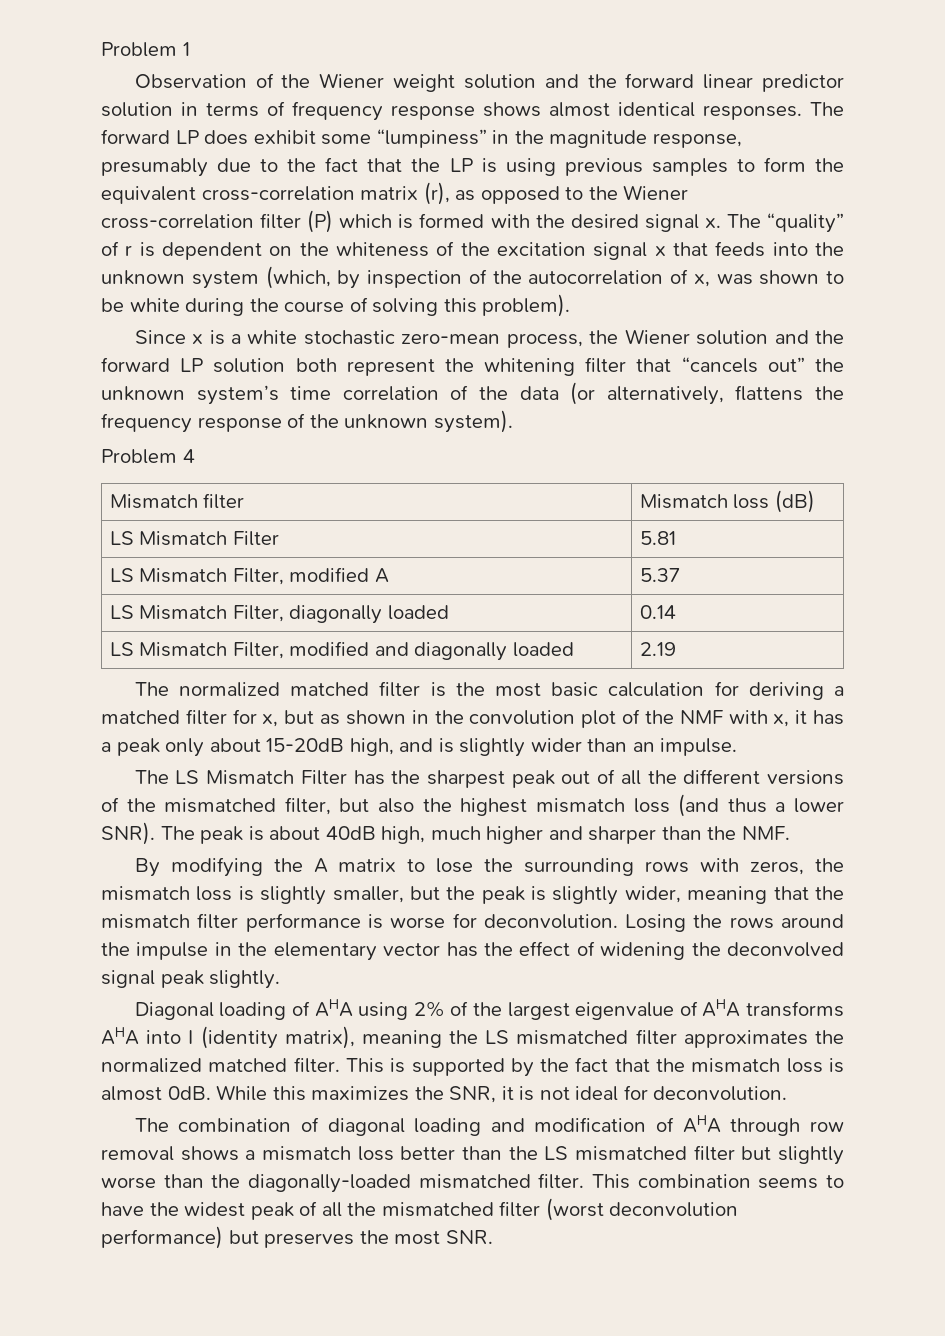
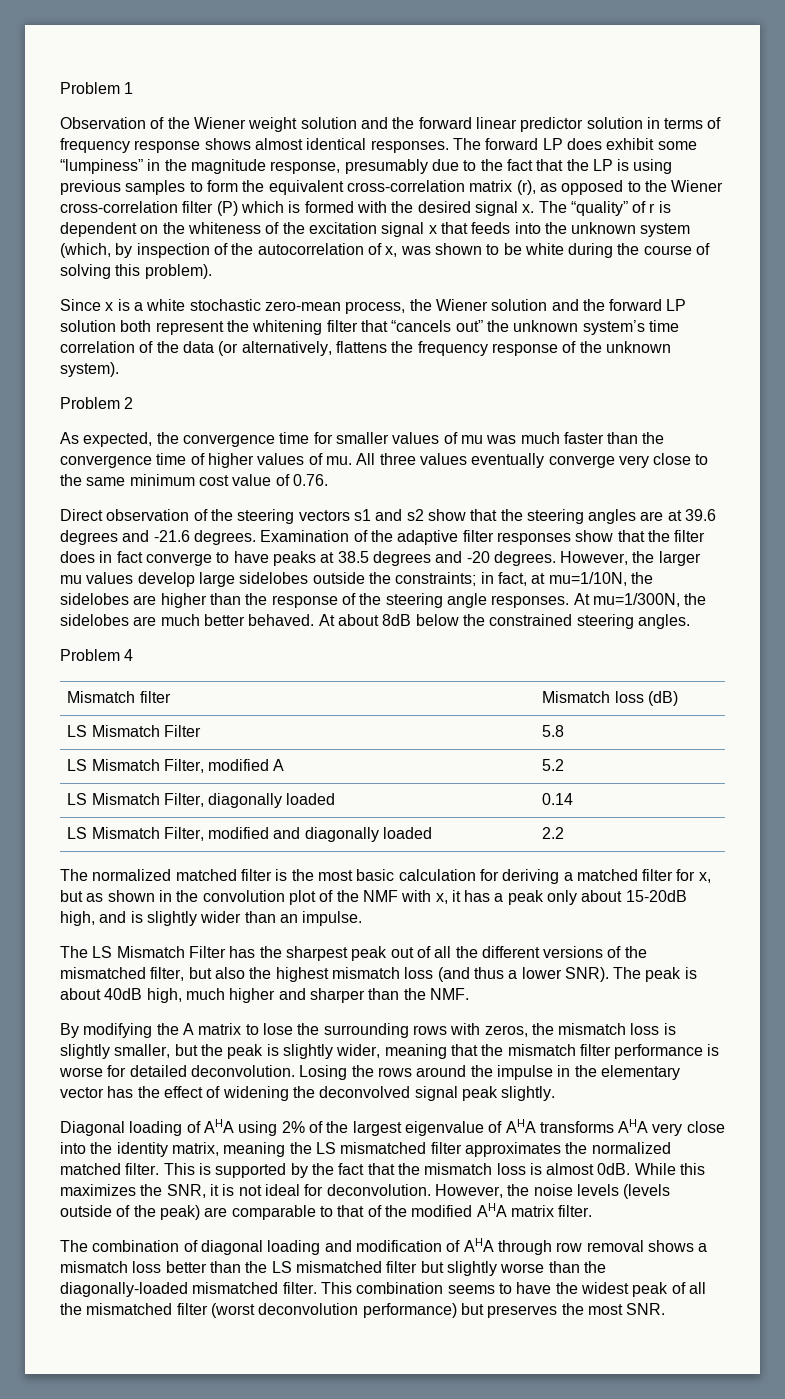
(513, 421) none -> [60,397,134,409] [60,432,665,447] [60,453,709,468] [60,474,328,486] [60,509,717,524] [60,530,706,545] [60,551,701,566] [60,572,653,587] [60,593,707,608] [60,614,690,629] // Problem 2 // As expected, the convergence time for smaller values of mu was much faster than the convergence time of higher values of mu. All three values eventually converge very close to the same minimum cost value of 0.76. // Direct observation of the steering vectors s1 and s2 show that the steering angles are at 39.6 degrees and -21.6 degrees. Examination of the adaptive filter responses show that the filter does in fact converge to have peaks at 38.5 degrees and -20 degrees. However, the larger mu values develop large sidelobes outside the constraints; in fact, at mu=1/10N, the sidelobes are higher than the response of the steering angle responses. At mu=1/300N, the sidelobes are much better behaved. At about 8dB below the constrained steering angles.
[639,531,676,545] 5.81 -> [542,725,565,737] 5.8
[639,568,680,582] 5.37 -> [542,759,565,771] 5.2
[639,642,676,656] 2.19 -> [542,827,565,839] 2.2
(477, 920) none -> [129,1065,187,1077] detailed
[146,1026,355,1049] into I (identity matrix), -> [652,1121,725,1136] [60,1142,219,1157] very close into the identity matrix,
(788, 1093) none -> [434,1184,671,1199] [60,1203,593,1220] However, the noise levels (levels outside of the peak) are comparable to that of the modified AHA matrix filter.

